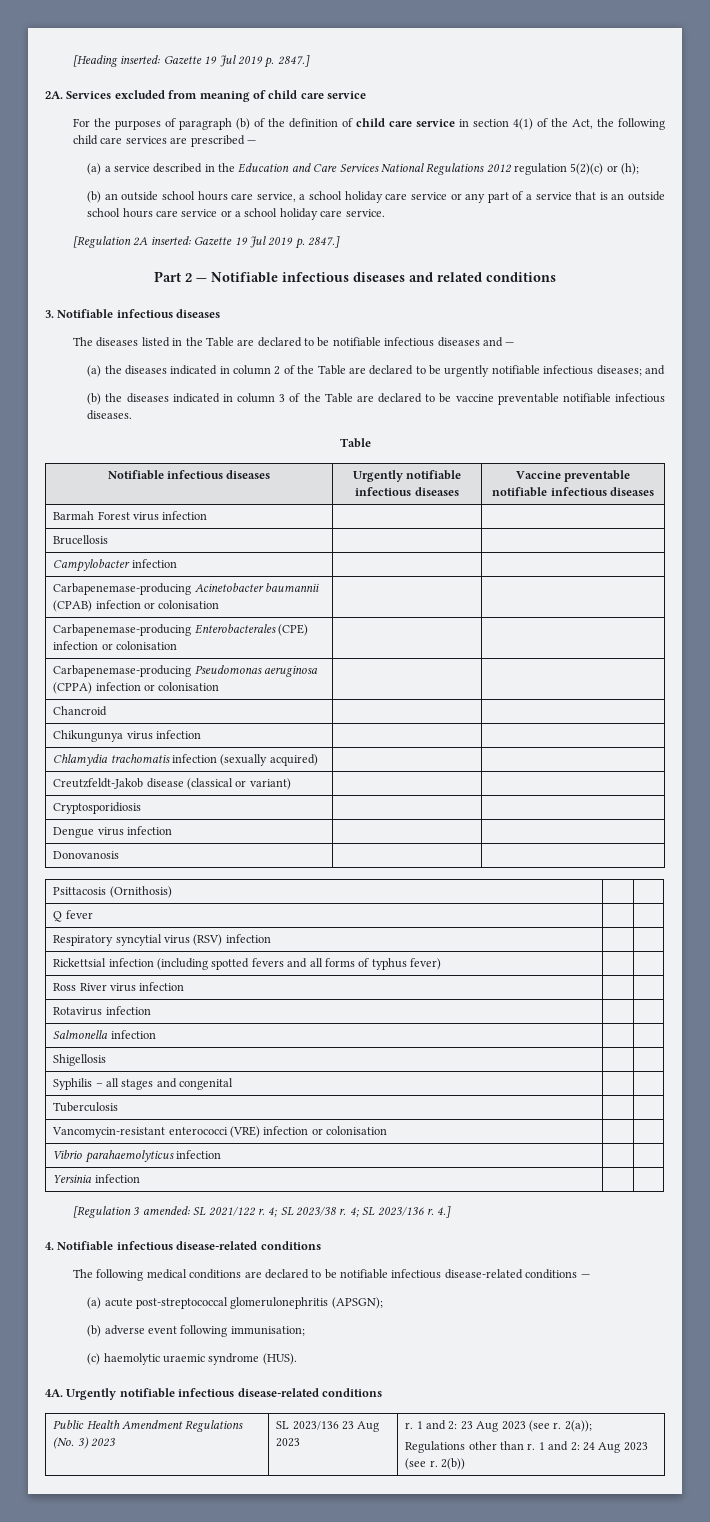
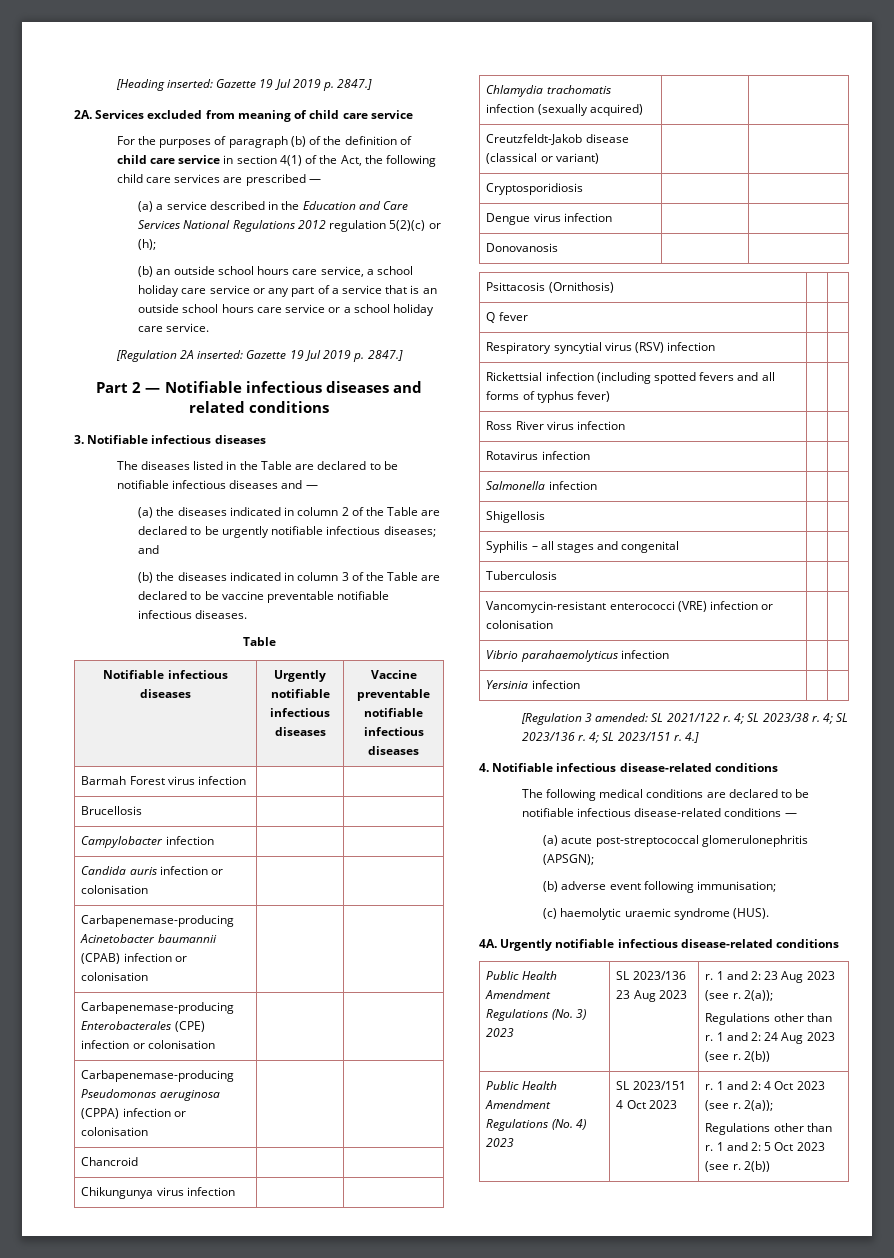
(177, 563) none -> [81,866,223,875] [81,885,149,894] // Candida auris infection or colonisation | |
(434, 1211) none -> [589,732,682,743] 4; SL 2023/151 r.
(466, 1464) none -> [486,1081,557,1090] [485,1100,552,1109] [486,1119,586,1131] [486,1138,515,1147] [616,1081,686,1090] [616,1100,677,1109] [705,1081,825,1090] [705,1100,773,1111] [705,1123,832,1135] [705,1142,825,1151] [705,1161,770,1172] // Public Health Amendment Regulations (No. 4) 2023 | SL 2023/151 4 Oct 2023 | r. 1 and 2: 4 Oct 2023 (see r. 2(a)); // Regulations other than r. 1 and 2: 5 Oct 2023 (see r. 2(b))

